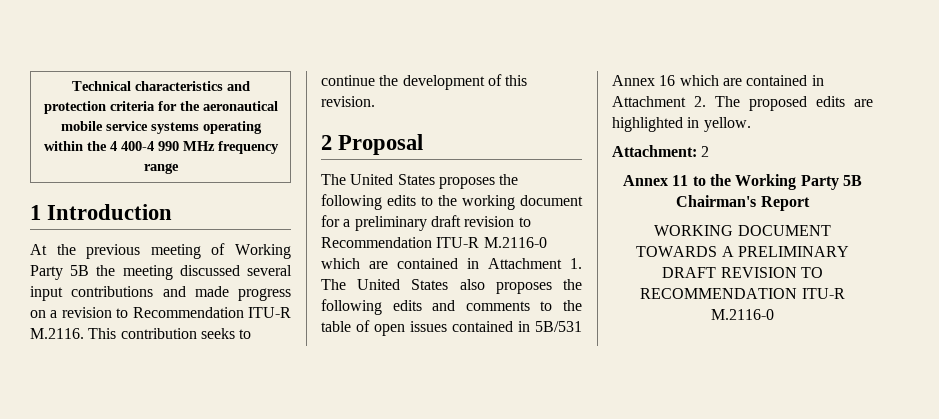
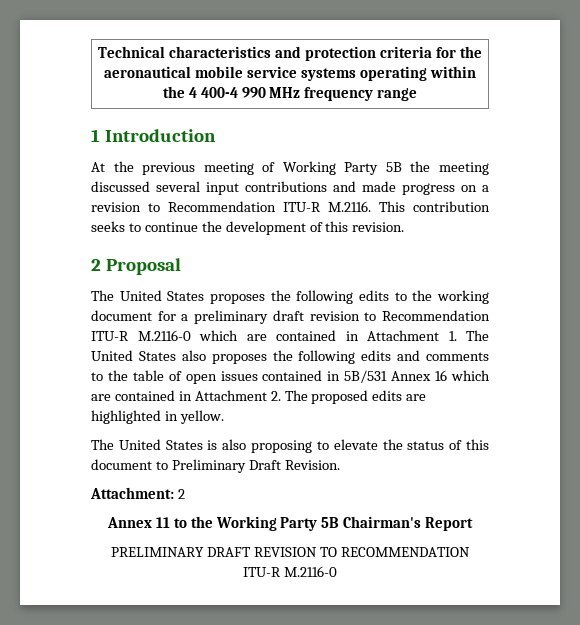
(751, 124) none -> [91,439,489,453] [91,459,340,473] // The United States is also proposing to elevate the status of this document to Preliminary Draft Revision.
[654,225,831,236] [636,246,734,257] WORKING DOCUMENT TOWARDS A -> (474, 524) none

